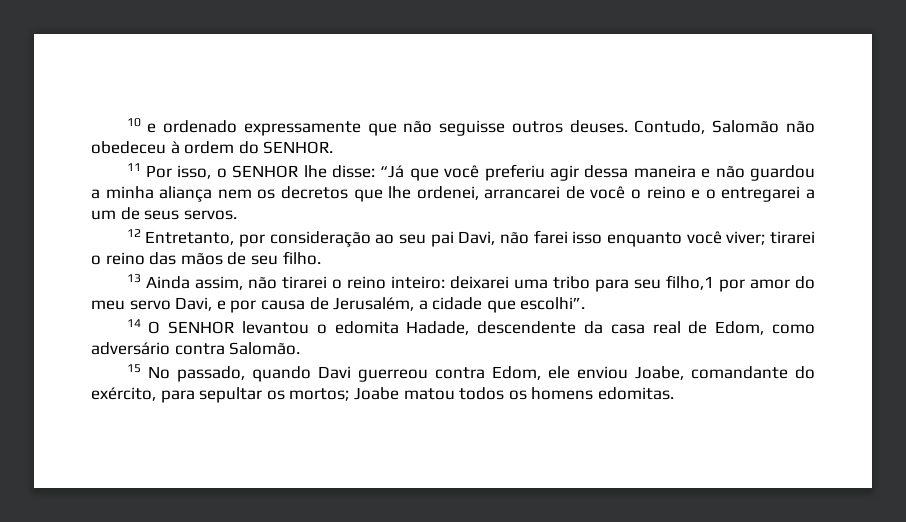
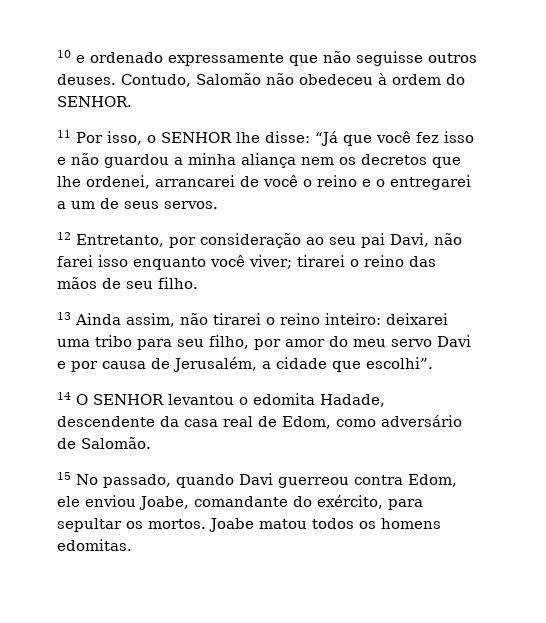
[484,164,696,181] preferiu agir dessa maneira -> [416,131,474,143] fez isso
[665,275,714,290] filho,1 -> [209,335,249,349] filho,
[175,297,213,311] Davi, -> [437,335,471,347] Davi
[174,343,225,355] contra -> [57,438,76,449] de
[289,388,350,401] mortos; -> [148,519,206,529] mortos.

